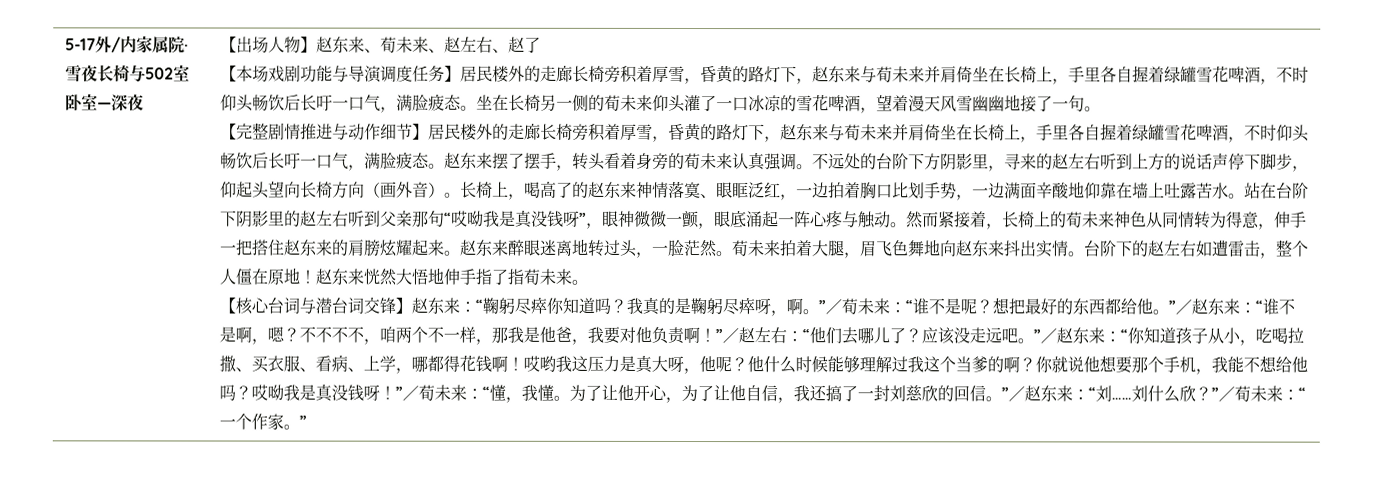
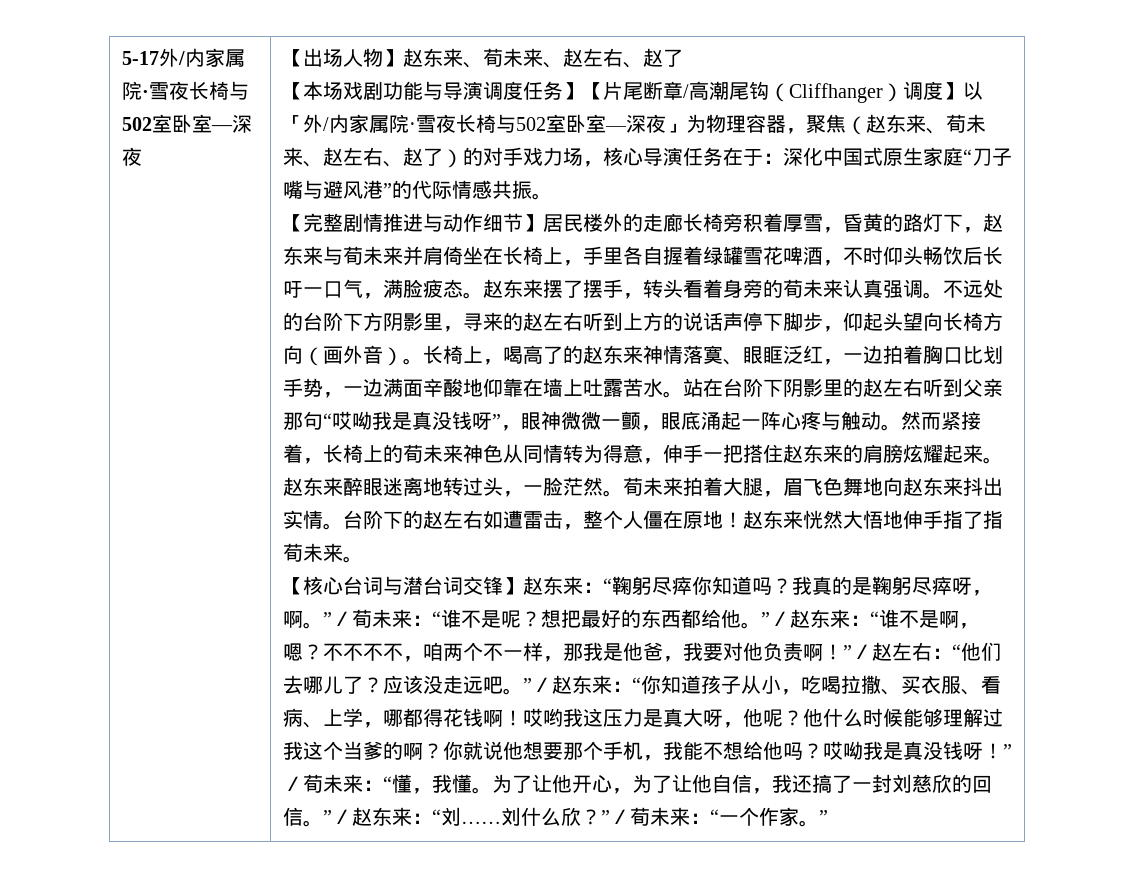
[459,64,1309,85] [219,93,1085,114] 居民楼外的走廊长椅旁积着厚雪，昏黄的路灯下，赵东来与荀未来并肩倚坐在长椅上，手里各自握着绿罐雪花啤酒，不时仰头畅饮后长吁一口气，满脸疲态。坐在长椅另一侧的荀未来仰头灌了一口冰凉的雪花啤酒，望着漫天风雪幽幽地接了一句 -> [582,81,983,103] [282,114,986,135] [282,147,1012,168] [282,180,532,199] 【片尾断章/高潮尾钩（Cliffhanger）调度】以「外/内家属院·雪夜长椅与502室卧室—深夜」为物理容器，聚焦（赵东来、荀未来、赵左右、赵了）的对手戏力场，核心导演任务在于：深化中国式原生家庭“刀子嘴与避风港”的代际情感共振

